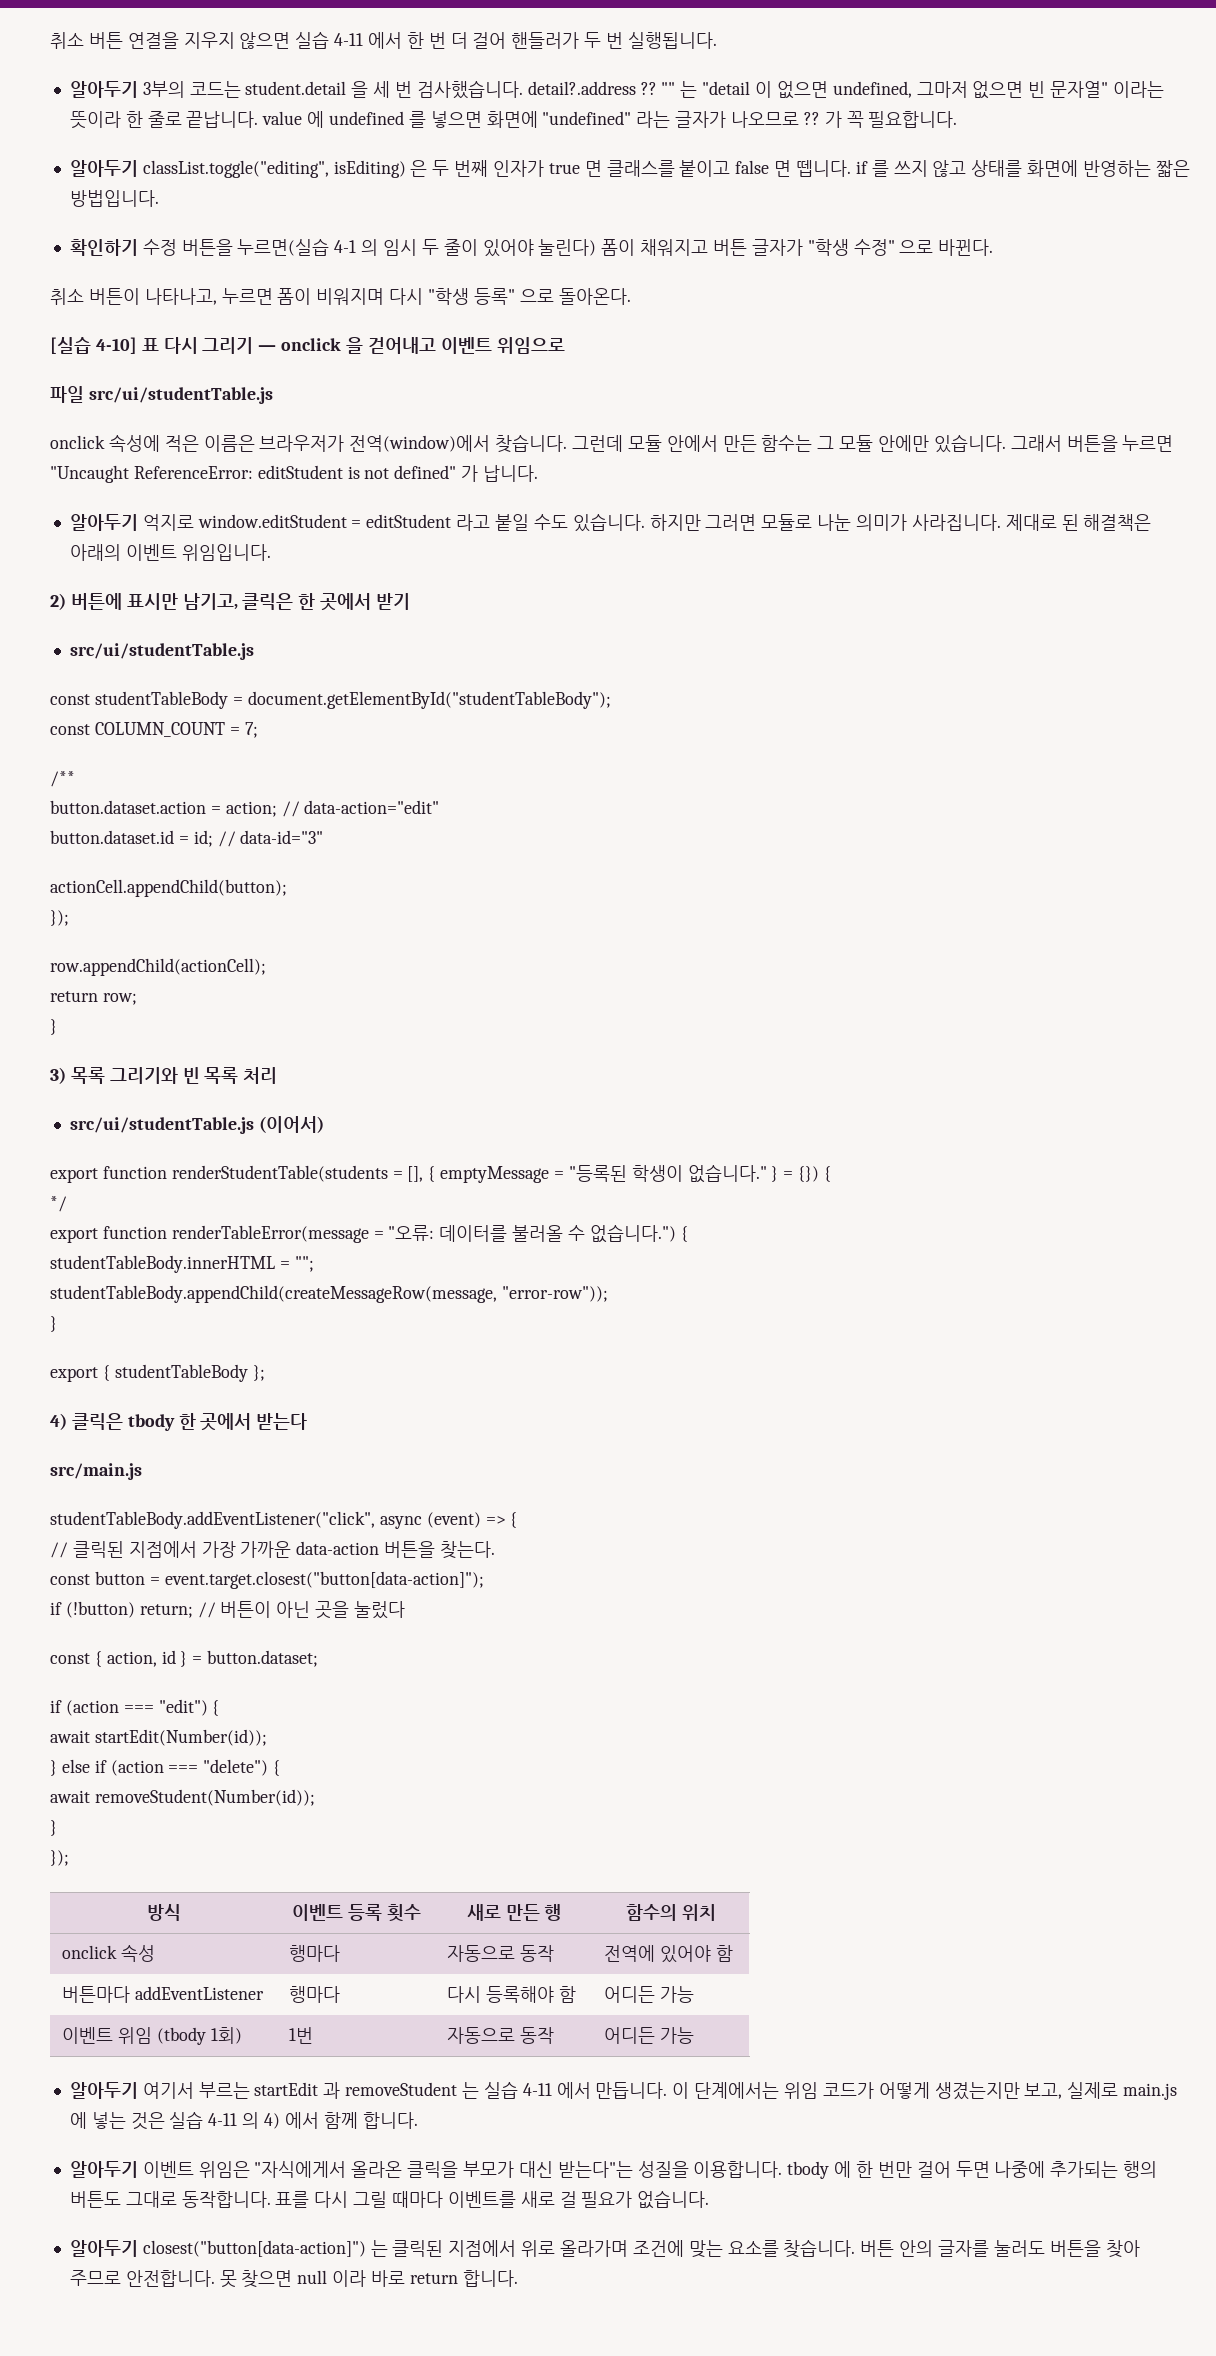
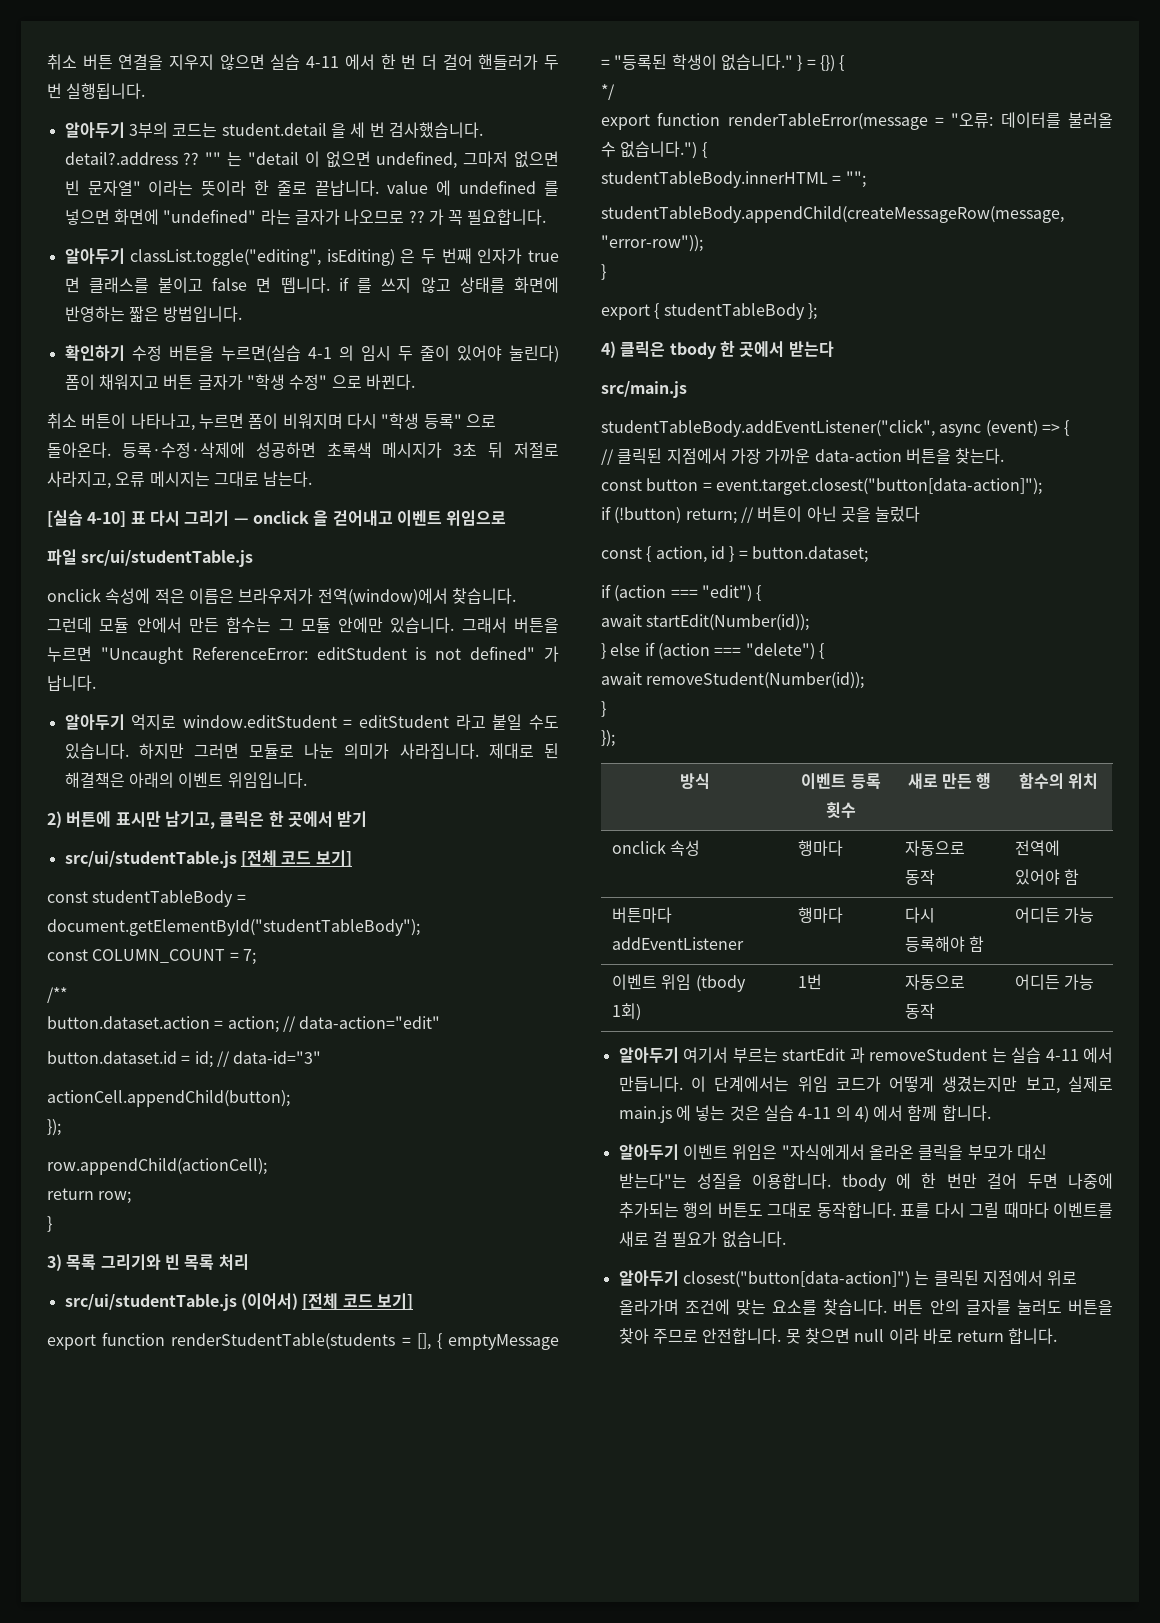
(631, 296) none -> [121,442,559,458] [47,471,313,489] 등록·수정·삭제에 성공하면 초록색 메시지가 3초 뒤 저절로 사라지고, 오류 메시지는 그대로 남는다.
(254, 651) none -> [240,850,352,867] [전체 코드 보기]
(324, 1124) none -> [302,1293,413,1310] [전체 코드 보기]

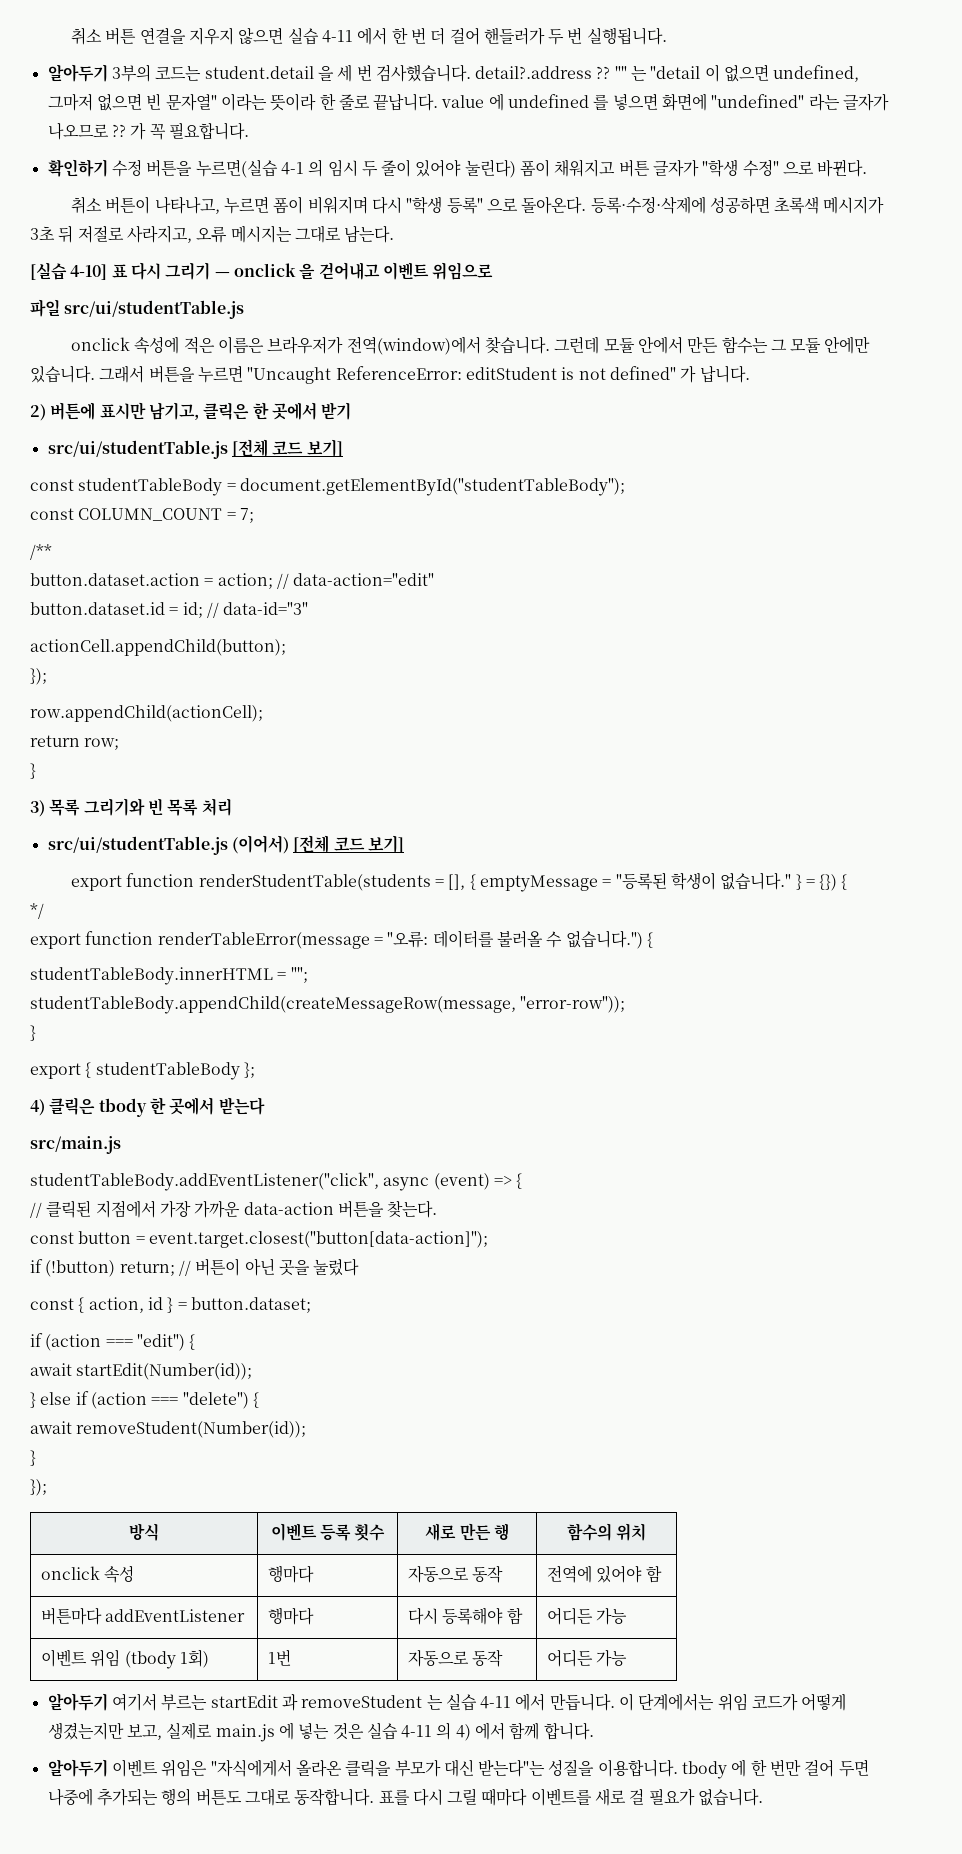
[64,248,559,266] [64,277,560,293] [64,306,243,322] // 알아두기 classList.toggle("editing", isEditing) 은 두 번째 인자가 true 면 클래스를 붙이고 false 면 뗍니다. if 를 쓰지 않고 상태를 화면에 반영하는 짧은 방법입니다. -> (249, 131) none
[64,714,559,731] [64,743,559,759] [64,772,307,788] // 알아두기 억지로 window.editStudent = editStudent 라고 붙일 수도 있습니다. 하지만 그러면 모듈로 나눈 의미가 사라집니다. 제대로 된 해결책은 아래의 이벤트 위임입니다. -> (750, 374) none
[618,1270,1078,1288] [618,1299,1113,1315] [618,1328,1058,1344] // 알아두기 closest("button[data-action]") 는 클릭된 지점에서 위로 올라가며 조건에 맞는 요소를 찾습니다. 버튼 안의 글자를 눌러도 버튼을 찾아 주므로 안전합니다. 못 찾으면 null 이라 바로 return 합니다. -> (764, 1797) none

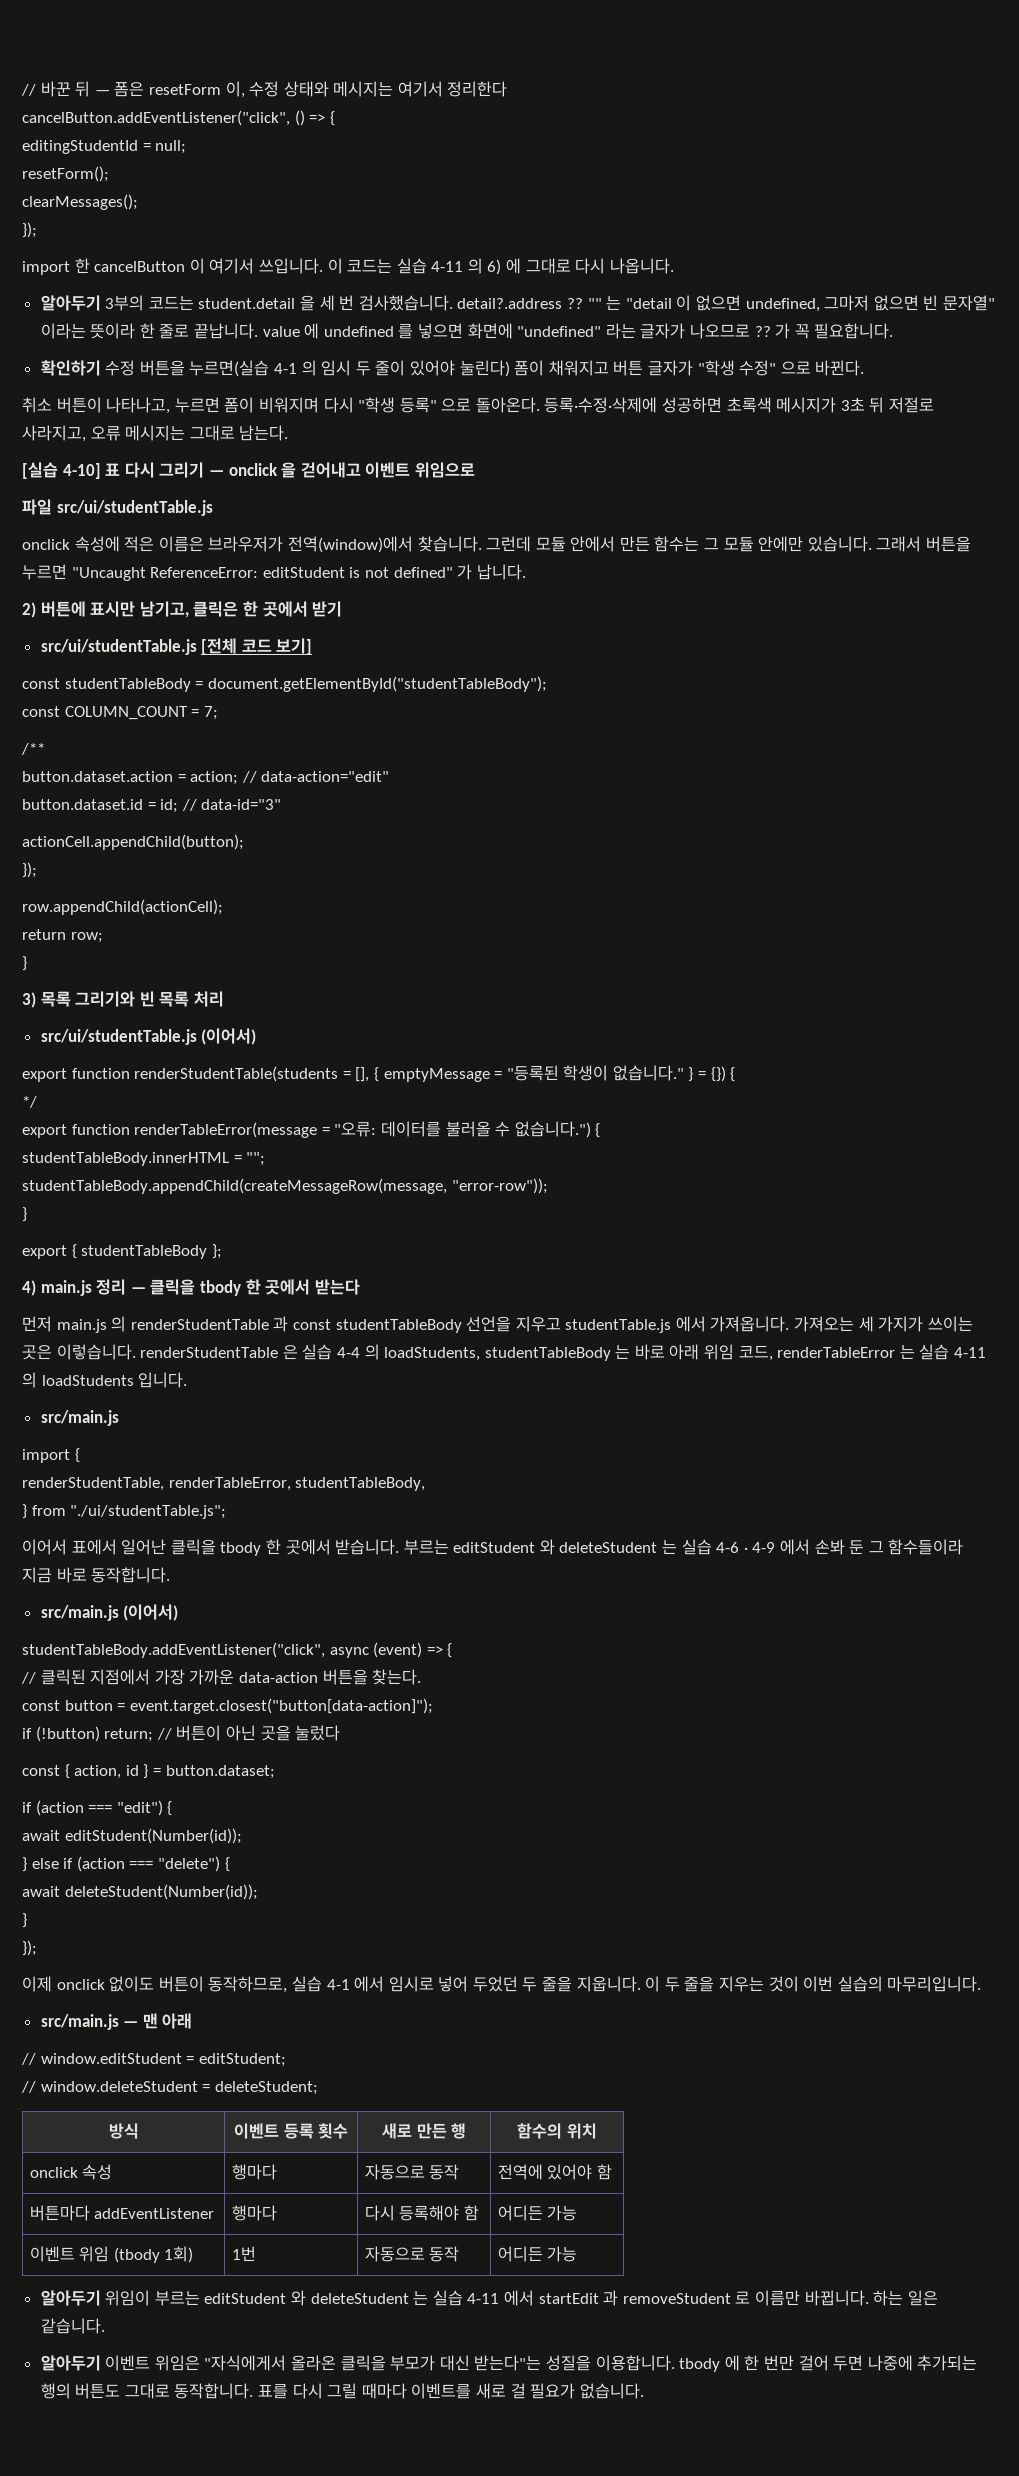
[70,27,667,45] 취소 버튼 연결을 지우지 않으면 실습 4-11 에서 한 번 더 걸어 핸들러가 두 번 실행됩니다. -> [21,81,508,98] [22,110,335,126] [22,140,187,154] [22,166,109,182] [22,194,138,210] [22,222,37,238] [22,258,674,275] // 바꾼 뒤 — 폼은 resetForm 이, 수정 상태와 메시지는 여기서 정리한다 // cancelButton.addEventListener("click", () => { // editingStudentId = null; // resetForm(); // clearMessages(); // }); // import 한 cancelButton 이 여기서 쓰입니다. 이 코드는 실습 4-11 의 6) 에 그대로 다시 나옵니다.
[293,835,404,853] [전체 코드 보기] -> (257, 1036) none
[49,1097,96,1115] 클릭은 -> [40,1279,196,1296] main.js 정리 — 클릭을
[30,1136,121,1154] src/main.js -> [22,1316,973,1333] [22,1344,987,1361] [22,1372,188,1388] [40,1410,119,1426] [22,1448,80,1463] [22,1477,426,1491] [22,1504,227,1519] [22,1539,964,1556] [22,1567,171,1583] [40,1604,179,1621] 먼저 main.js 의 renderStudentTable 과 const studentTableBody 선언을 지우고 studentTable.js 에서 가져옵니다. 가져오는 세 가지가 쓰이는 곳은 이렇습니다. renderStudentTable 은 실습 4-4 의 loadStudents, studentTableBody 는 바로 아래 위임 코드, renderTableError 는 실습 4-11 의 loadStudents 입니다. // src/main.js // import { // renderStudentTable, renderTableError, studentTableBody, // } from "./ui/studentTable.js"; // 이어서 표에서 일어난 클릭을 tbody 한 곳에서 받습니다. 부르는 editStudent 와 deleteStudent 는 실습 4-6 · 4-9 에서 손봐 둔 그 함수들이라 지금 바로 동작합니다. // src/main.js (이어서)
[76,1363,253,1380] startEdit(Number(id)); -> [64,1828,242,1844] editStudent(Number(id));
[76,1421,307,1438] removeStudent(Number(id)); -> [64,1884,258,1900] deleteStudent(Number(id));
(47, 1487) none -> [22,1976,982,1993] [40,2013,193,2030] [21,2053,286,2067] [21,2081,318,2095] // 이제 onclick 없이도 버튼이 동작하므로, 실습 4-1 에서 임시로 넣어 두었던 두 줄을 지웁니다. 이 두 줄을 지우는 것이 이번 실습의 마무리입니다. // src/main.js — 맨 아래 // // window.editStudent = editStudent; // // window.deleteStudent = deleteStudent;
[111,1693,847,1711] [47,1722,594,1742] 여기서 부르는 startEdit 과 removeStudent 는 실습 4-11 에서 만듭니다. 이 단계에서는 위임 코드가 어떻게 생겼는지만 보고, 실제로 main.js 에 넣는 것은 실습 4-11 의 4) 에서 함께 합니다. -> [105,2290,938,2306] [40,2318,105,2334] 위임이 부르는 editStudent 와 deleteStudent 는 실습 4-11 에서 startEdit 과 removeStudent 로 이름만 바뀝니다. 하는 일은 같습니다.

